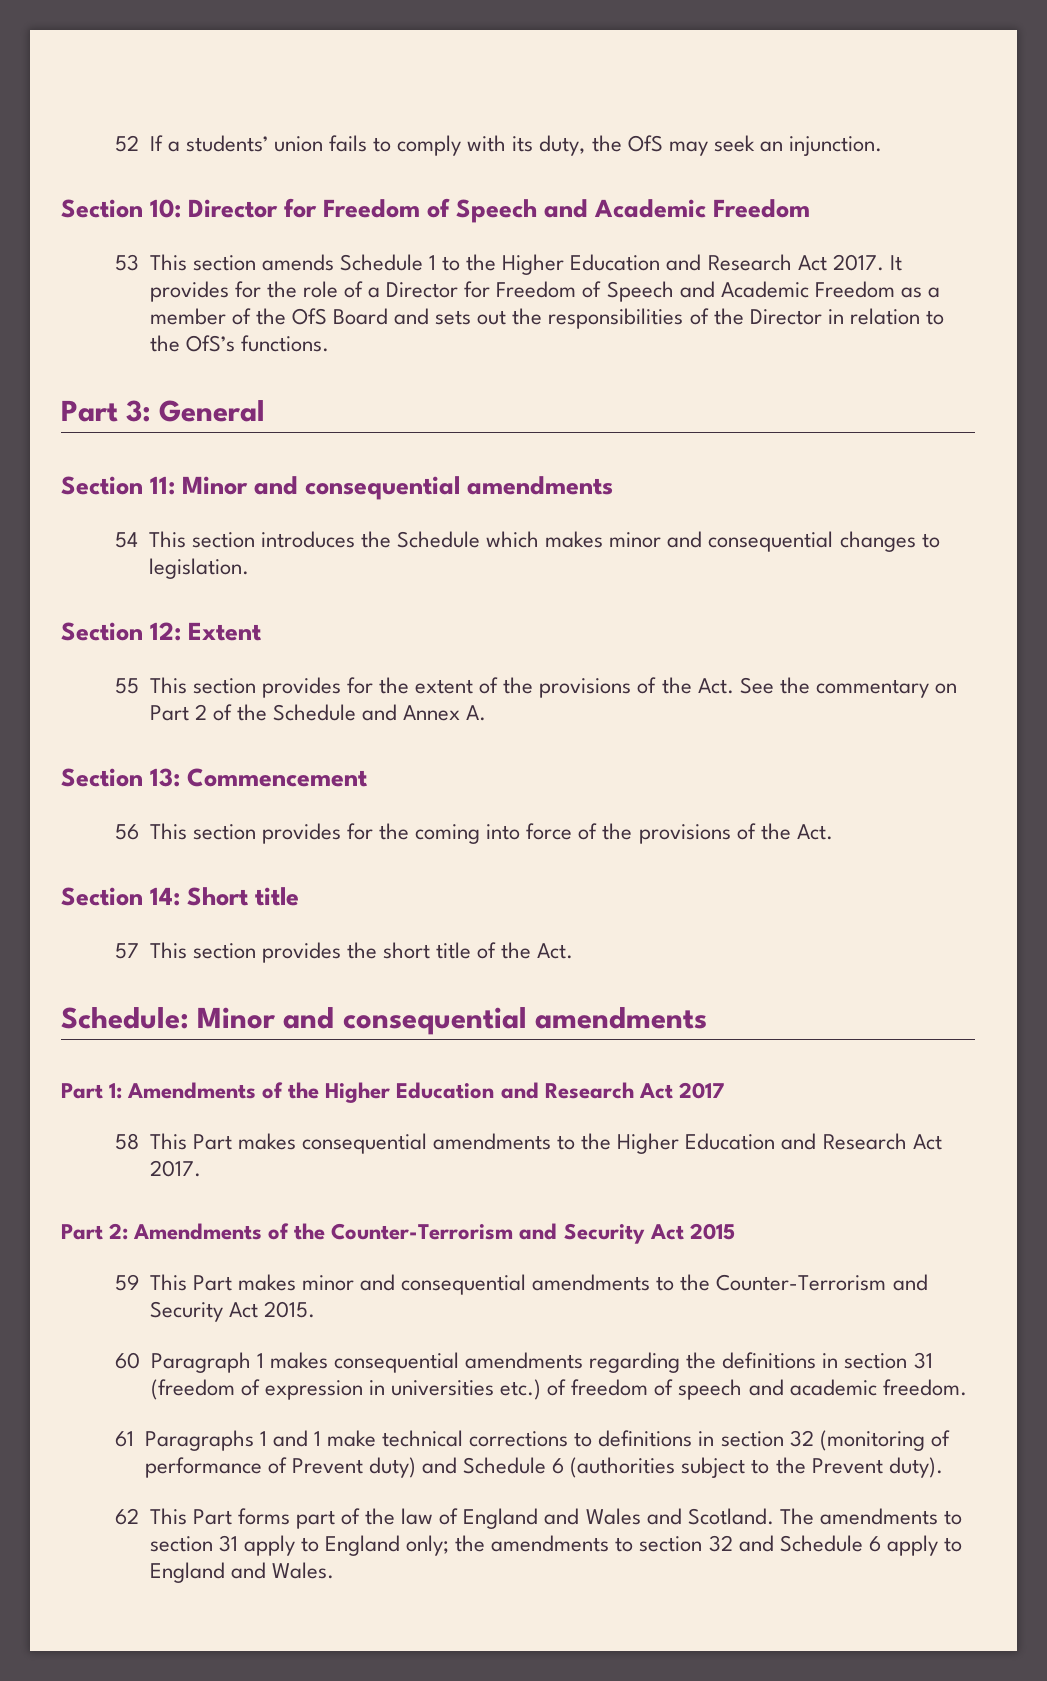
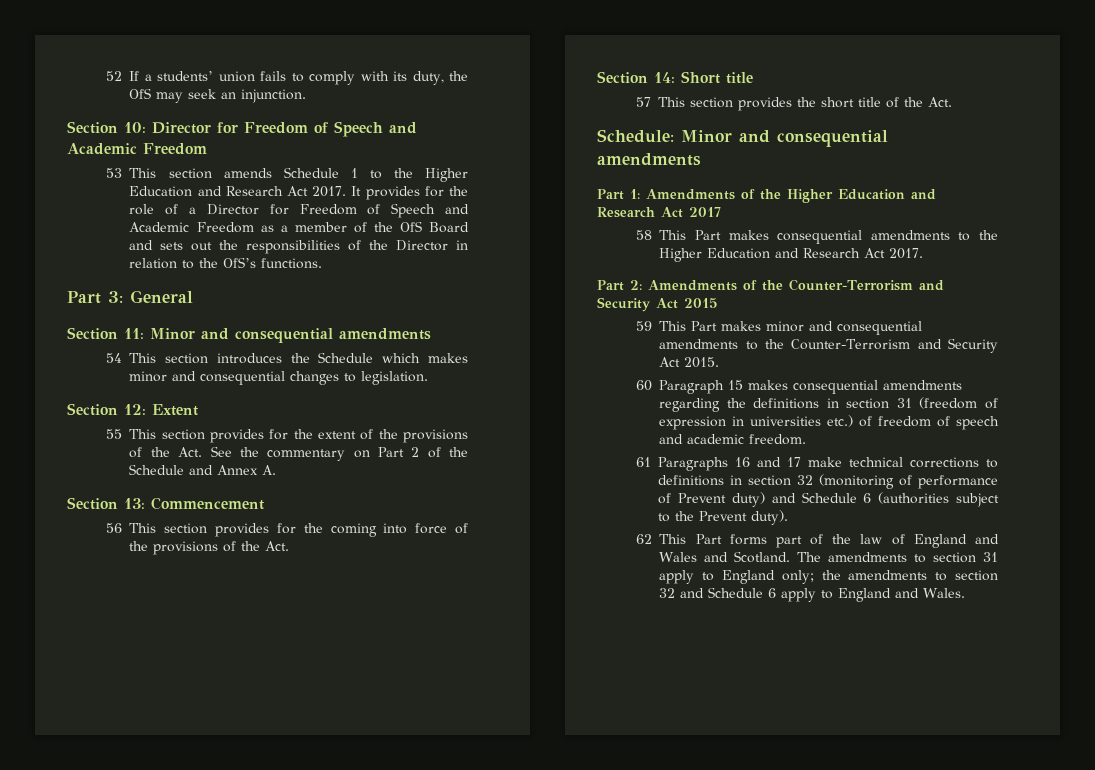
[256,1353,264,1368] 1 -> [728,380,744,390] 15
[259,1430,321,1447] 1 and 1 -> [735,457,802,467] 16 and 17

